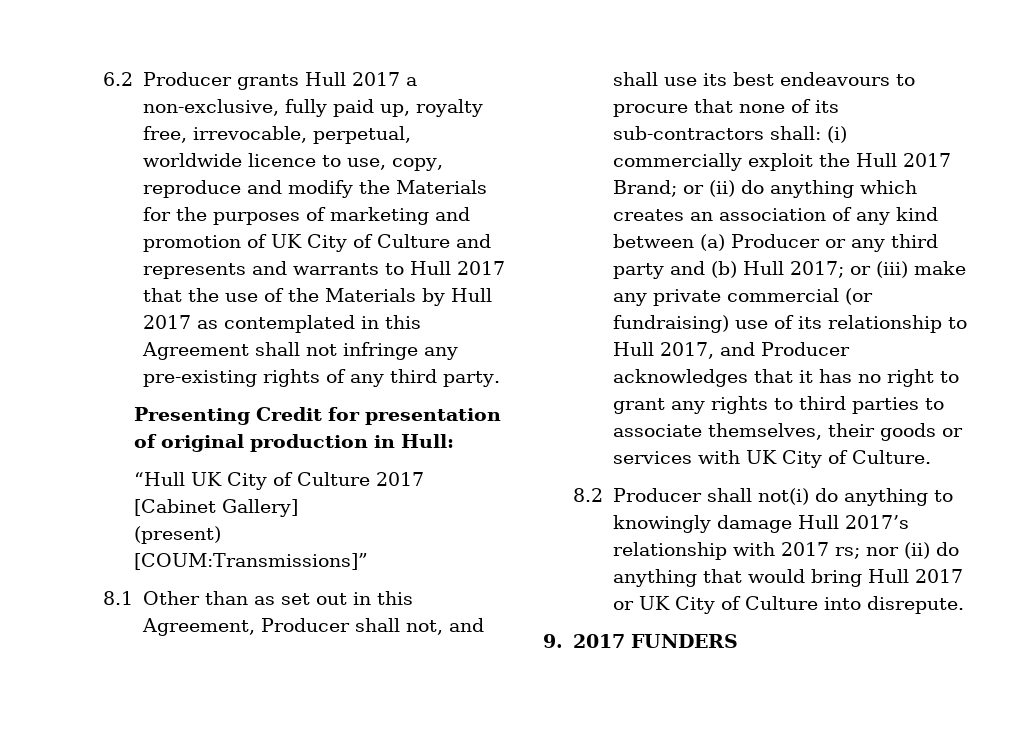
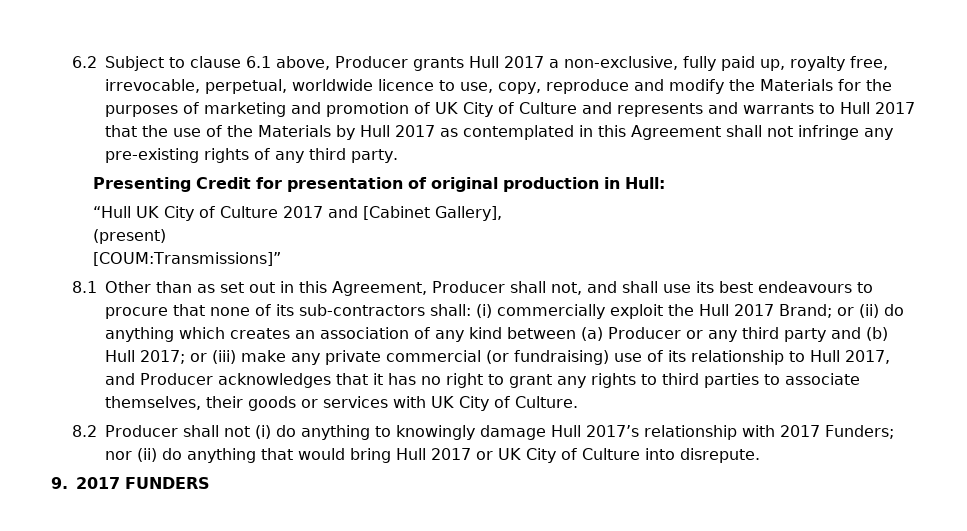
(134, 79) none -> [104,56,330,71] Subject to clause 6.1 above,
[133,499,298,517] [Cabinet Gallery] -> [327,206,502,221] and [Cabinet Gallery],
[757,488,809,505] not(i) -> [223,425,271,439] not (i)
[834,547,860,559] rs; -> [824,425,894,439] Funders;

